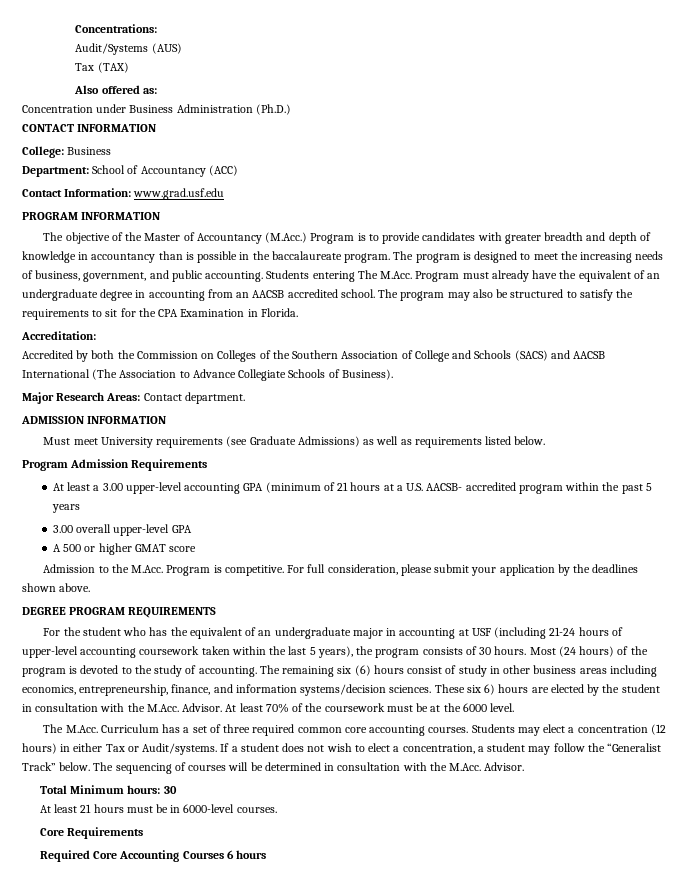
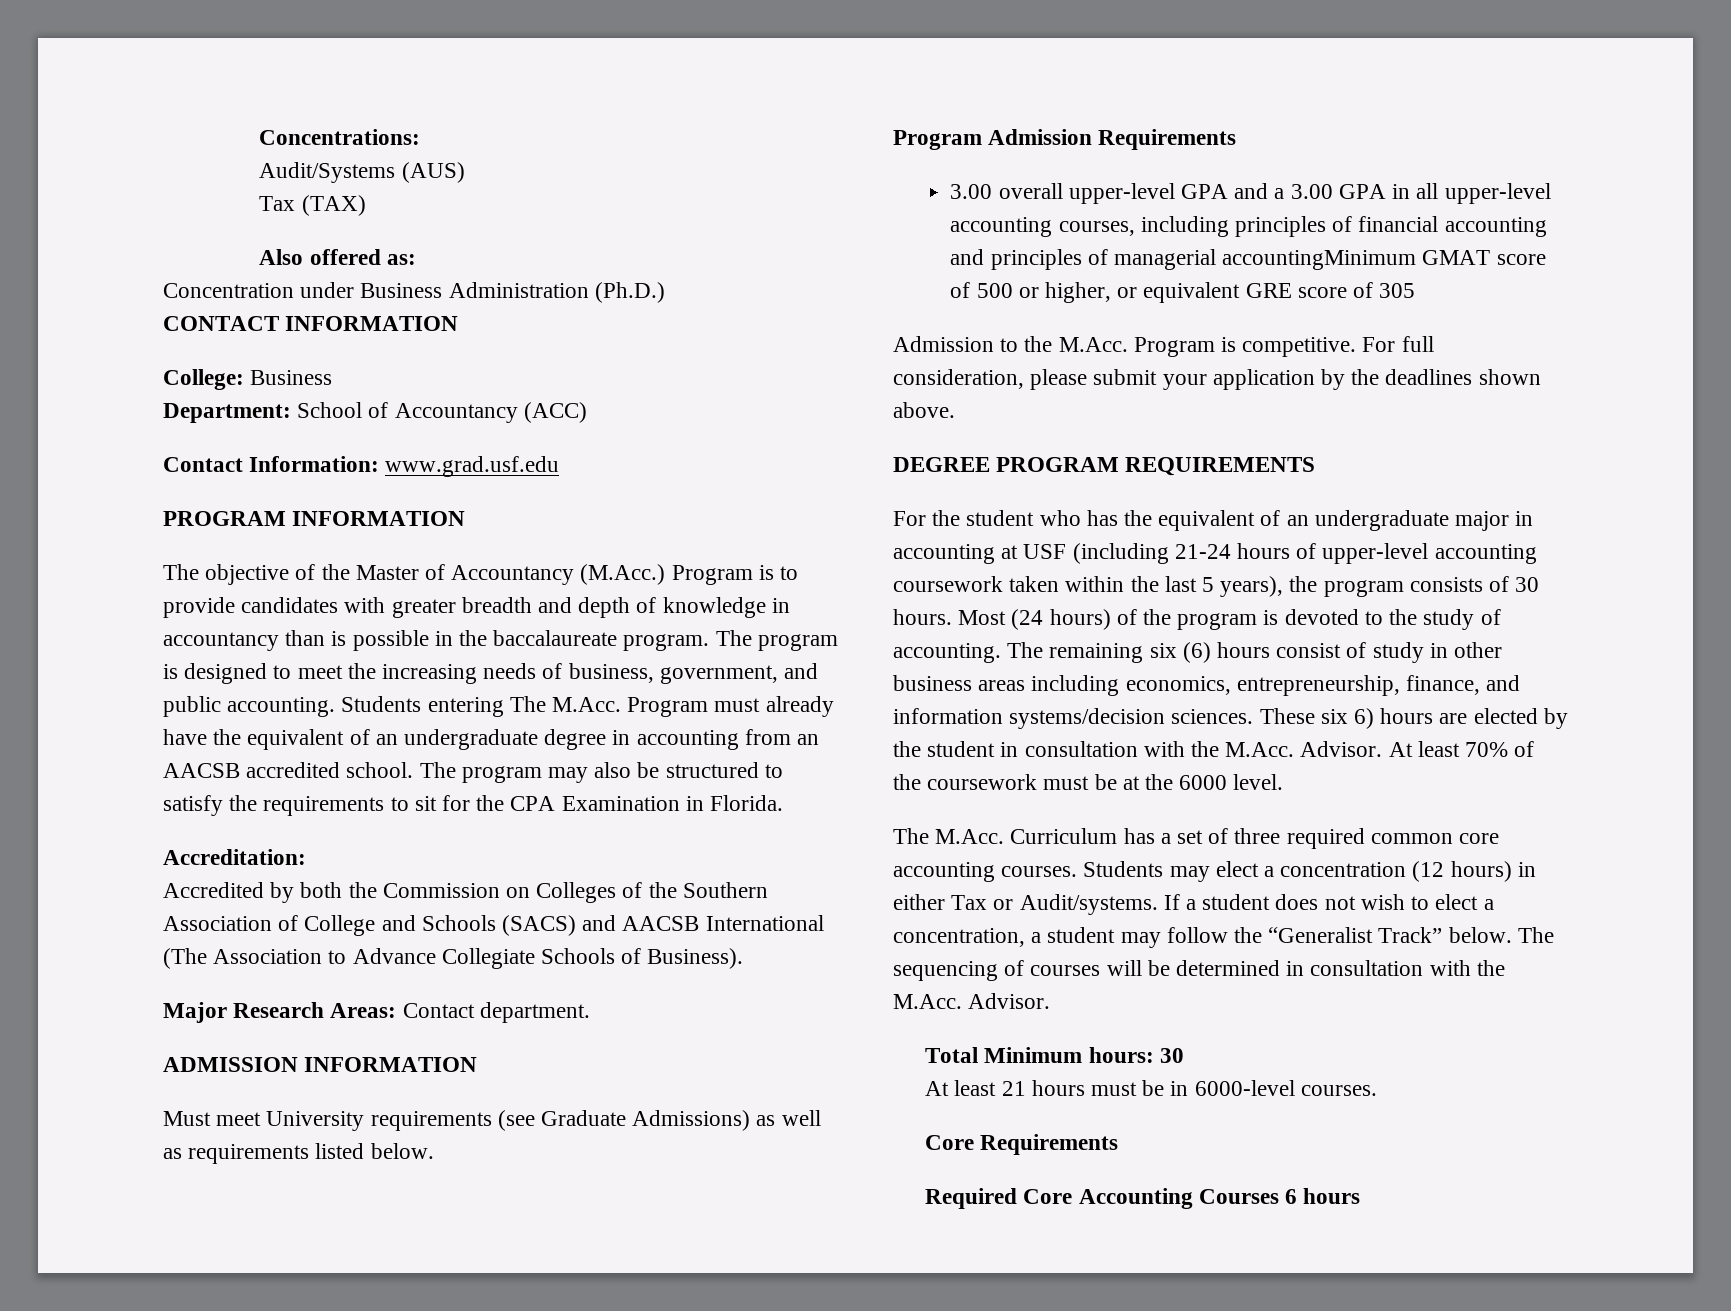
[52,482,652,494] [51,504,80,513] [52,524,192,536] [52,543,197,555] At least a 3.00 upper-level accounting GPA (minimum of 21 hours at a U.S. AACSB- accredited program within the past 5 years // 3.00 overall upper-level GPA // A 500 or higher GMAT score -> [950,183,1551,204] [950,216,1547,237] [950,249,1546,270] [950,282,1416,303] 3.00 overall upper-level GPA and a 3.00 GPA in all upper-level accounting courses, including principles of financial accounting and principles of managerial accountingMinimum GMAT score of 500 or higher, or equivalent GRE score of 305

